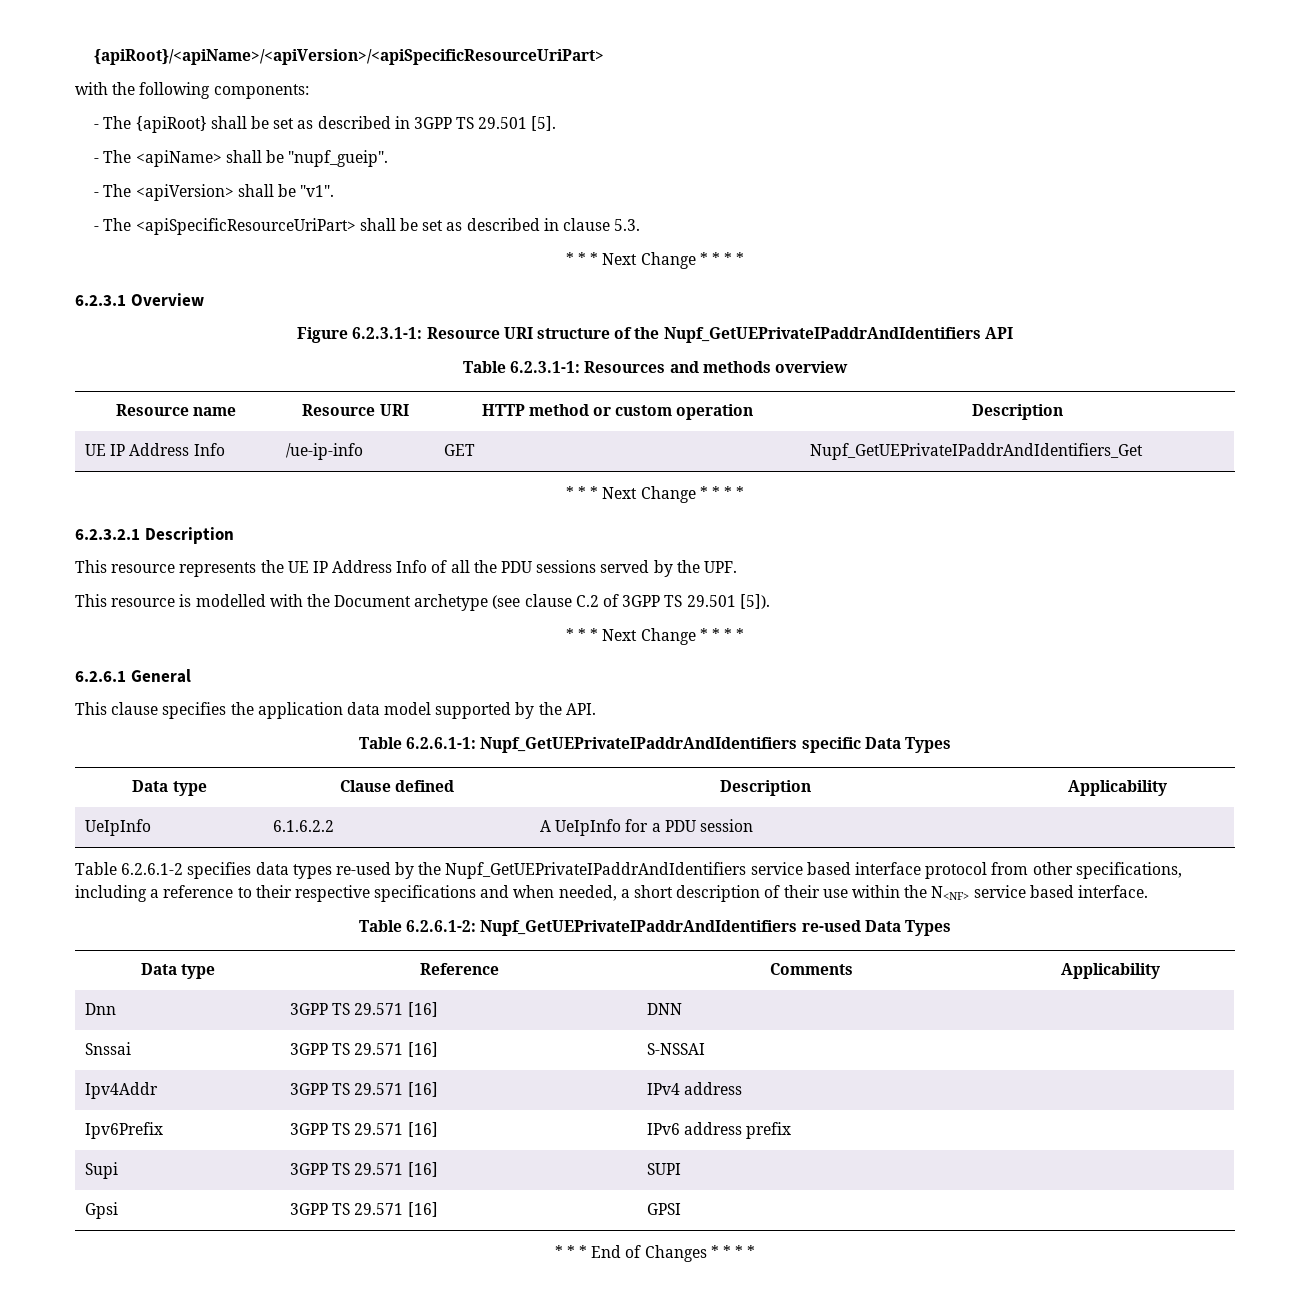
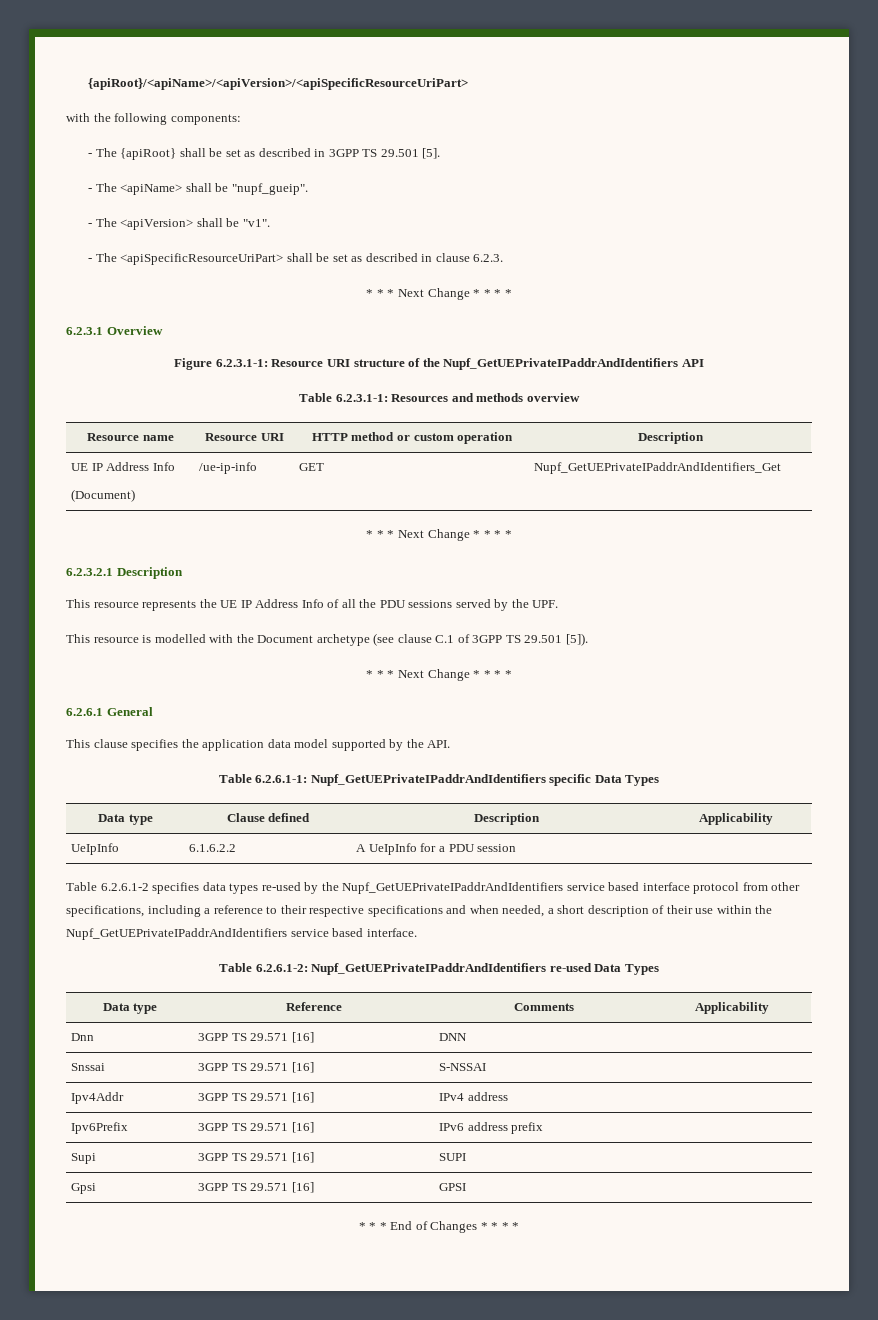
[614,219,641,231] 5.3. -> [473,254,504,262] 6.2.3.
(225, 449) none -> [71,489,136,502] // (Document)
[575,595,599,607] C.2 -> [435,635,455,643] C.1
[931,886,970,900] N<NF> -> [66,928,287,940] Nupf_GetUEPrivateIPaddrAndIdentifiers

